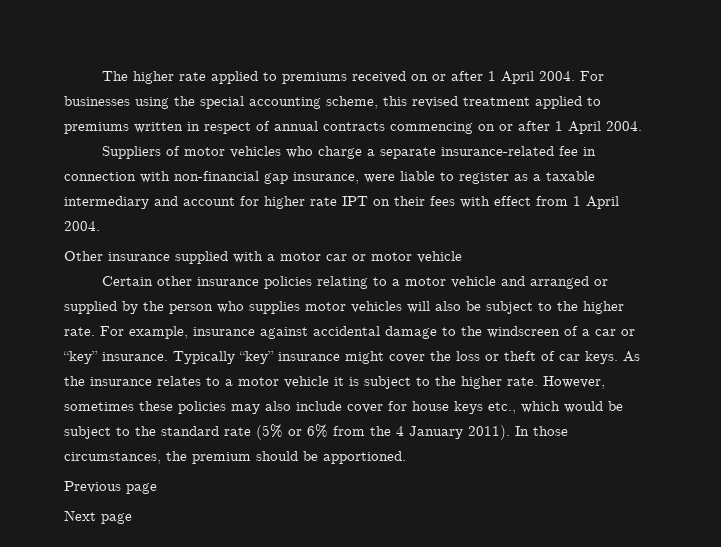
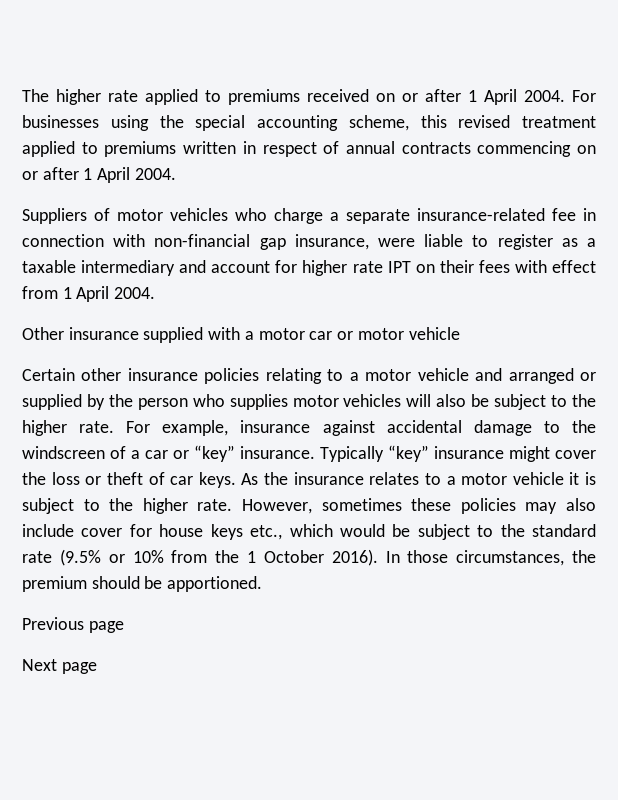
[256,424,510,440] (5% or 6% from the 4 January 2011). -> [59,549,378,566] (9.5% or 10% from the 1 October 2016).

